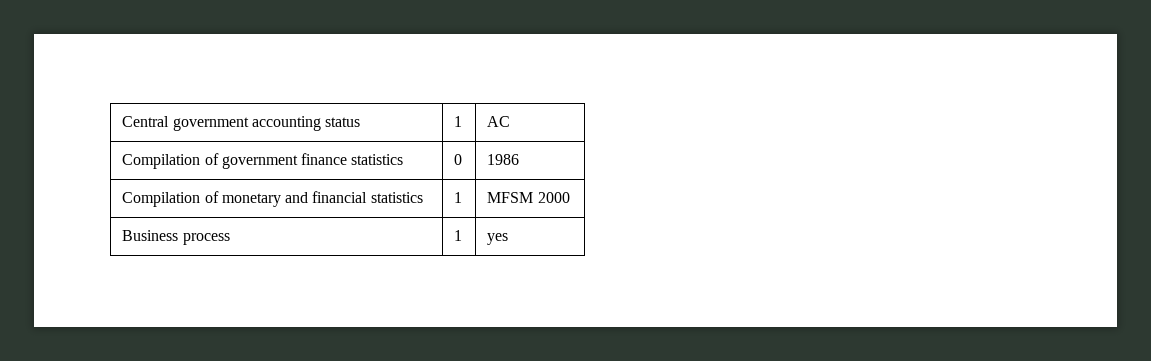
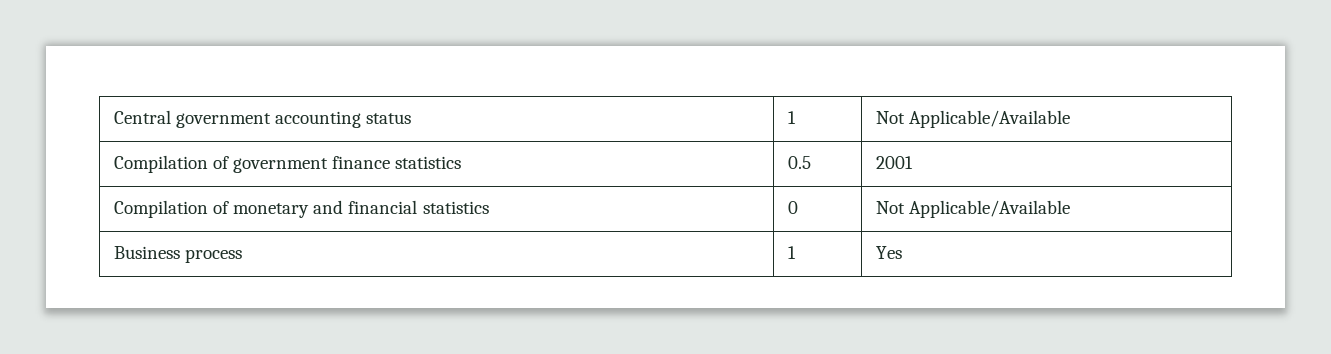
[487,116,511,127] AC -> [875,110,1070,128] Not Applicable/Available
[454,154,463,165] [487,154,520,165] 0 | 1986 -> [787,156,811,169] [875,156,913,169] 0.5 | 2001
[454,192,463,203] [487,192,570,203] 1 | MFSM 2000 -> [787,201,798,214] [875,200,1070,218] 0 | Not Applicable/Available
[487,233,509,245] yes -> [875,246,902,259] Yes

